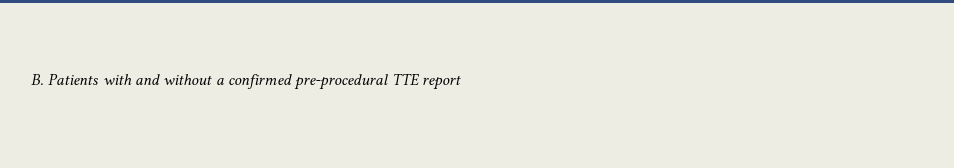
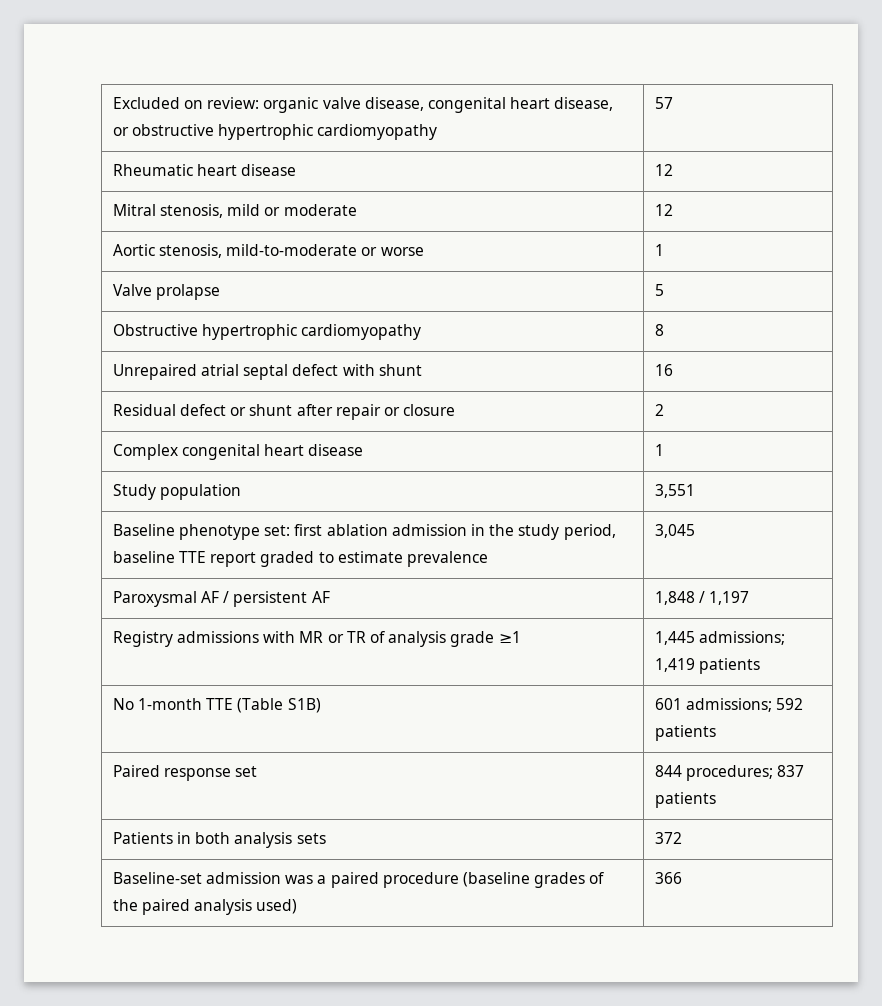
[31,73,461,90] B. Patients with and without a confirmed pre-procedural TTE report -> [112,97,614,113] [112,124,438,140] [654,97,673,109] [112,164,297,176] [654,164,673,176] [112,204,357,218] [654,204,673,216] [112,244,424,258] [654,244,664,256] [112,284,221,300] [654,284,664,296] [112,324,422,340] [654,324,664,336] [112,364,422,380] [654,364,673,376] [112,404,456,420] [654,404,664,416] [112,444,364,460] [654,444,664,456] [112,484,242,500] [654,484,695,498] [112,524,616,540] [112,551,488,567] [654,524,695,538] [112,591,330,607] [654,591,750,605] [112,631,521,647] [654,631,786,645] [654,658,761,674] [112,698,321,713] [654,698,804,712] [654,725,716,741] [112,765,258,781] [654,765,805,781] [654,792,716,808] [112,832,326,848] [654,832,682,844] [112,872,605,888] [112,899,298,915] [654,872,682,884] Excluded on review: organic valve disease, congenital heart disease, or obstructive hypertrophic cardiomyopathy | 57 // Rheumatic heart disease | 12 // Mitral stenosis, mild or moderate | 12 // Aortic stenosis, mild-to-moderate or worse | 1 // Valve prolapse | 5 // Obstructive hypertrophic cardiomyopathy | 8 // Unrepaired atrial septal defect with shunt | 16 // Residual defect or shunt after repair or closure | 2 // Complex congenital heart disease | 1 // Study population | 3,551 // Baseline phenotype set: first ablation admission in the study period, baseline TTE report graded to estimate prevalence | 3,045 // Paroxysmal AF / persistent AF | 1,848 / 1,197 // Registry admissions with MR or TR of analysis grade ≥1 | 1,445 admissions; 1,419 patients // No 1-month TTE (Table S1B) | 601 admissions; 592 patients // Paired response set | 844 procedures; 837 patients // Patients in both analysis sets | 372 // Baseline-set admission was a paired procedure (baseline grades of the paired analysis used) | 366

